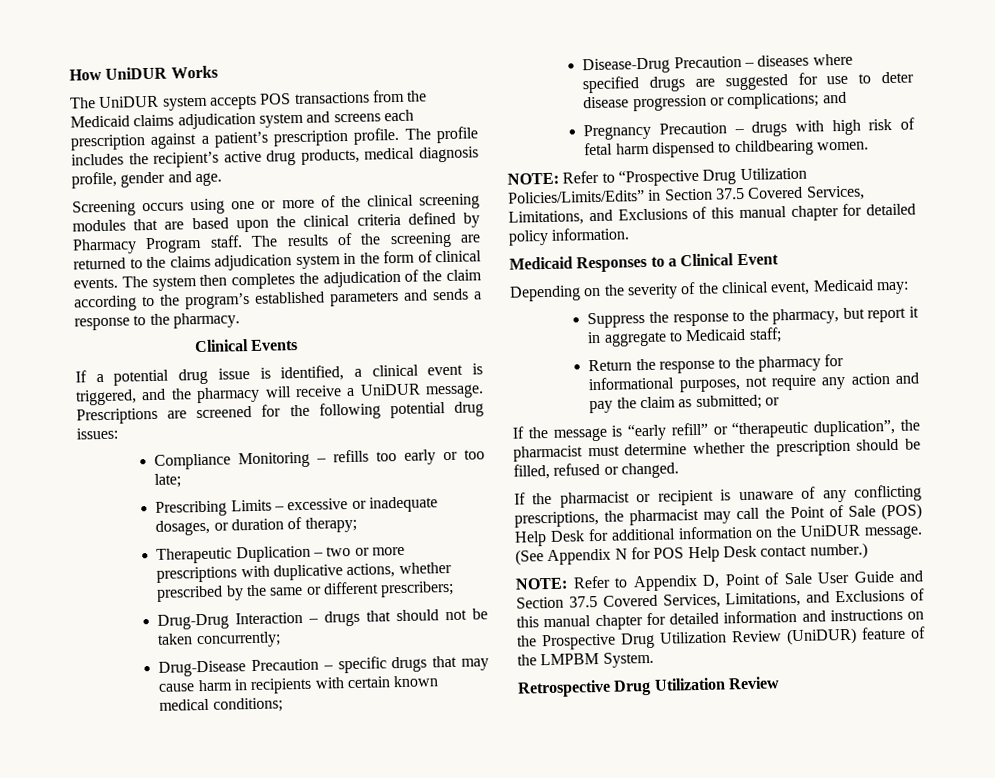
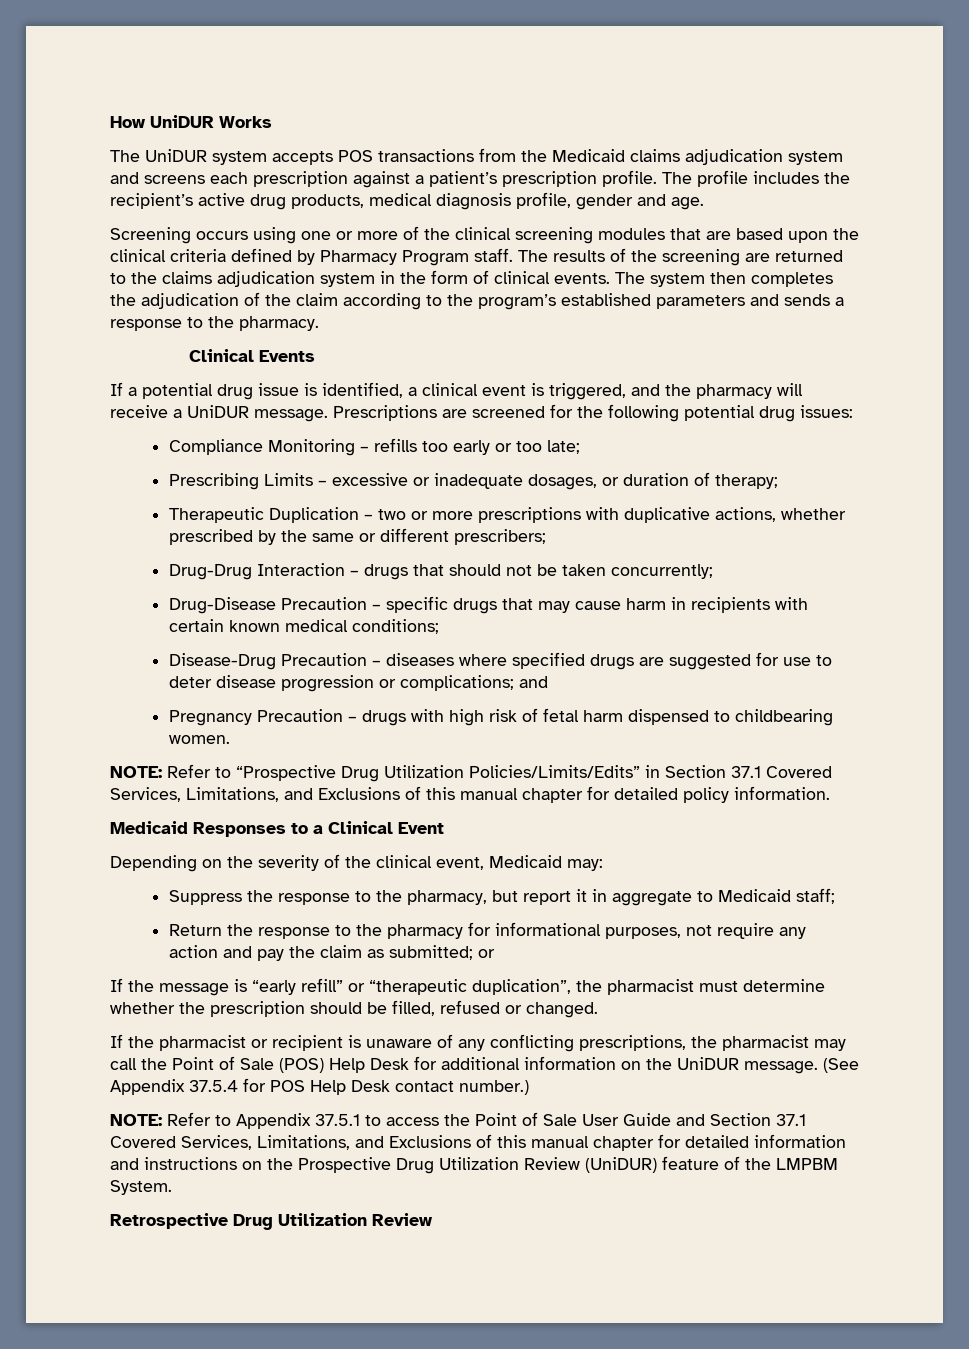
[714,187,745,200] 37.5 -> [731,766,761,778] 37.1
[614,548,628,560] N -> [189,1080,238,1092] 37.5.4
[702,574,720,589] D, -> [315,1114,470,1126] 37.5.1 to access the
[568,596,598,608] 37.5 -> [776,1114,806,1126] 37.1

